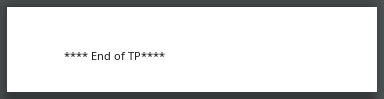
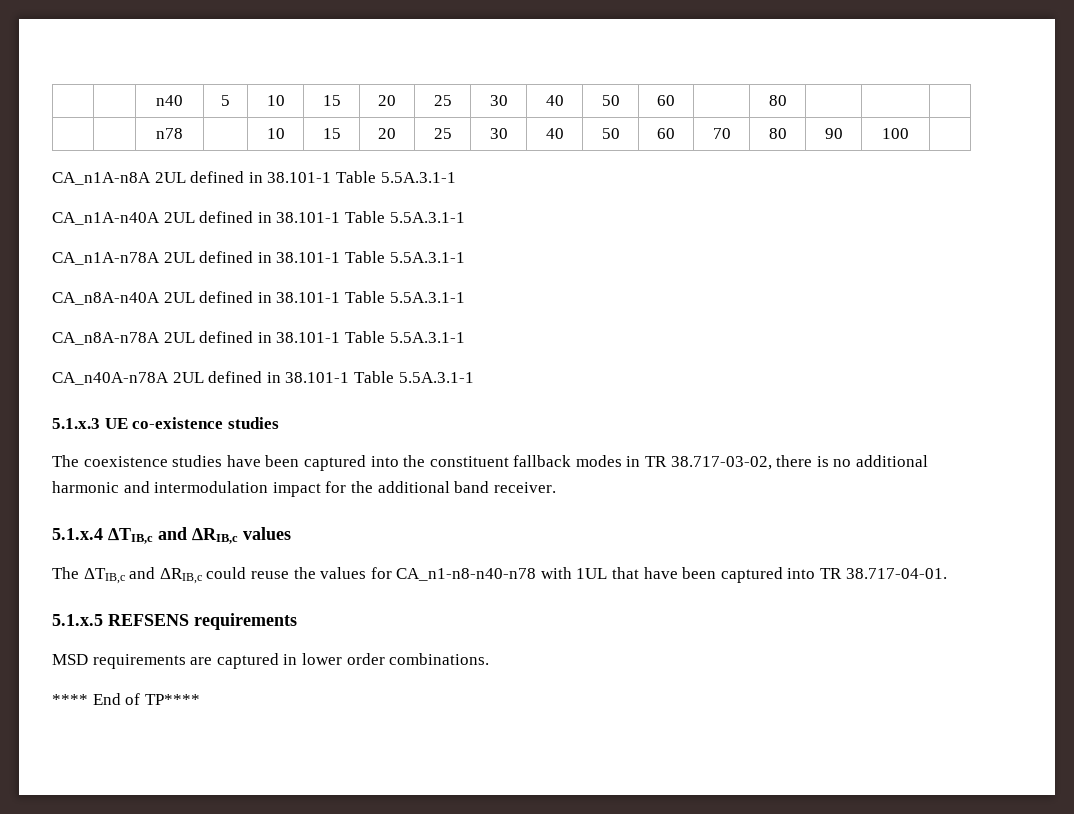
(64, 56) none -> [156,95,183,106] [221,95,230,106] [266,95,285,106] [322,95,341,106] [378,95,396,106] [433,95,452,106] [489,95,508,106] [545,95,564,106] [601,95,620,106] [657,95,675,106] [768,95,787,106] [156,128,183,139] [266,128,285,139] [322,128,341,139] [378,128,396,139] [433,128,452,139] [489,128,508,139] [545,128,564,139] [601,128,620,139] [657,128,675,139] [712,128,731,139] [768,128,787,139] [824,128,843,139] [882,128,909,139] [52,171,456,185] [52,211,465,225] [52,251,465,265] [52,291,465,305] [52,331,465,345] [52,371,474,385] [52,417,279,429] [52,455,929,471] [52,481,556,497] [52,527,291,544] [52,567,947,584] [52,613,297,630] [52,653,490,669] | | n40 | 5 | 10 | 15 | 20 | 25 | 30 | 40 | 50 | 60 | | 80 | | | // | | n78 | | 10 | 15 | 20 | 25 | 30 | 40 | 50 | 60 | 70 | 80 | 90 | 100 | // CA_n1A-n8A 2UL defined in 38.101-1 Table 5.5A.3.1-1 // CA_n1A-n40A 2UL defined in 38.101-1 Table 5.5A.3.1-1 // CA_n1A-n78A 2UL defined in 38.101-1 Table 5.5A.3.1-1 // CA_n8A-n40A 2UL defined in 38.101-1 Table 5.5A.3.1-1 // CA_n8A-n78A 2UL defined in 38.101-1 Table 5.5A.3.1-1 // CA_n40A-n78A 2UL defined in 38.101-1 Table 5.5A.3.1-1 // 5.1.x.3 UE co-existence studies // The coexistence studies have been captured into the constituent fallback modes in TR 38.717-03-02, there is no additional harmonic and intermodulation impact for the additional band receiver. // 5.1.x.4 ∆TIB,c and ∆RIB,c values // The ΔTIB,c and ΔRIB,c could reuse the values for CA_n1-n8-n40-n78 with 1UL that have been captured into TR 38.717-04-01. // 5.1.x.5 REFSENS requirements // MSD requirements are captured in lower order combinations. //

